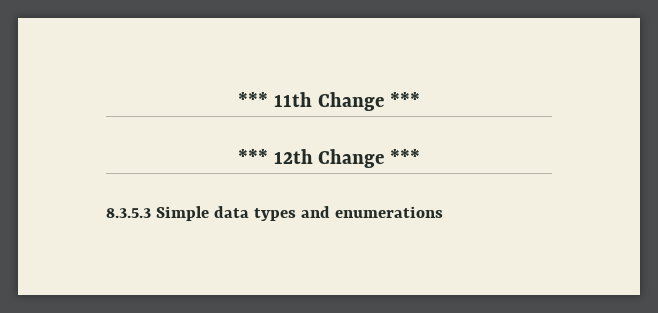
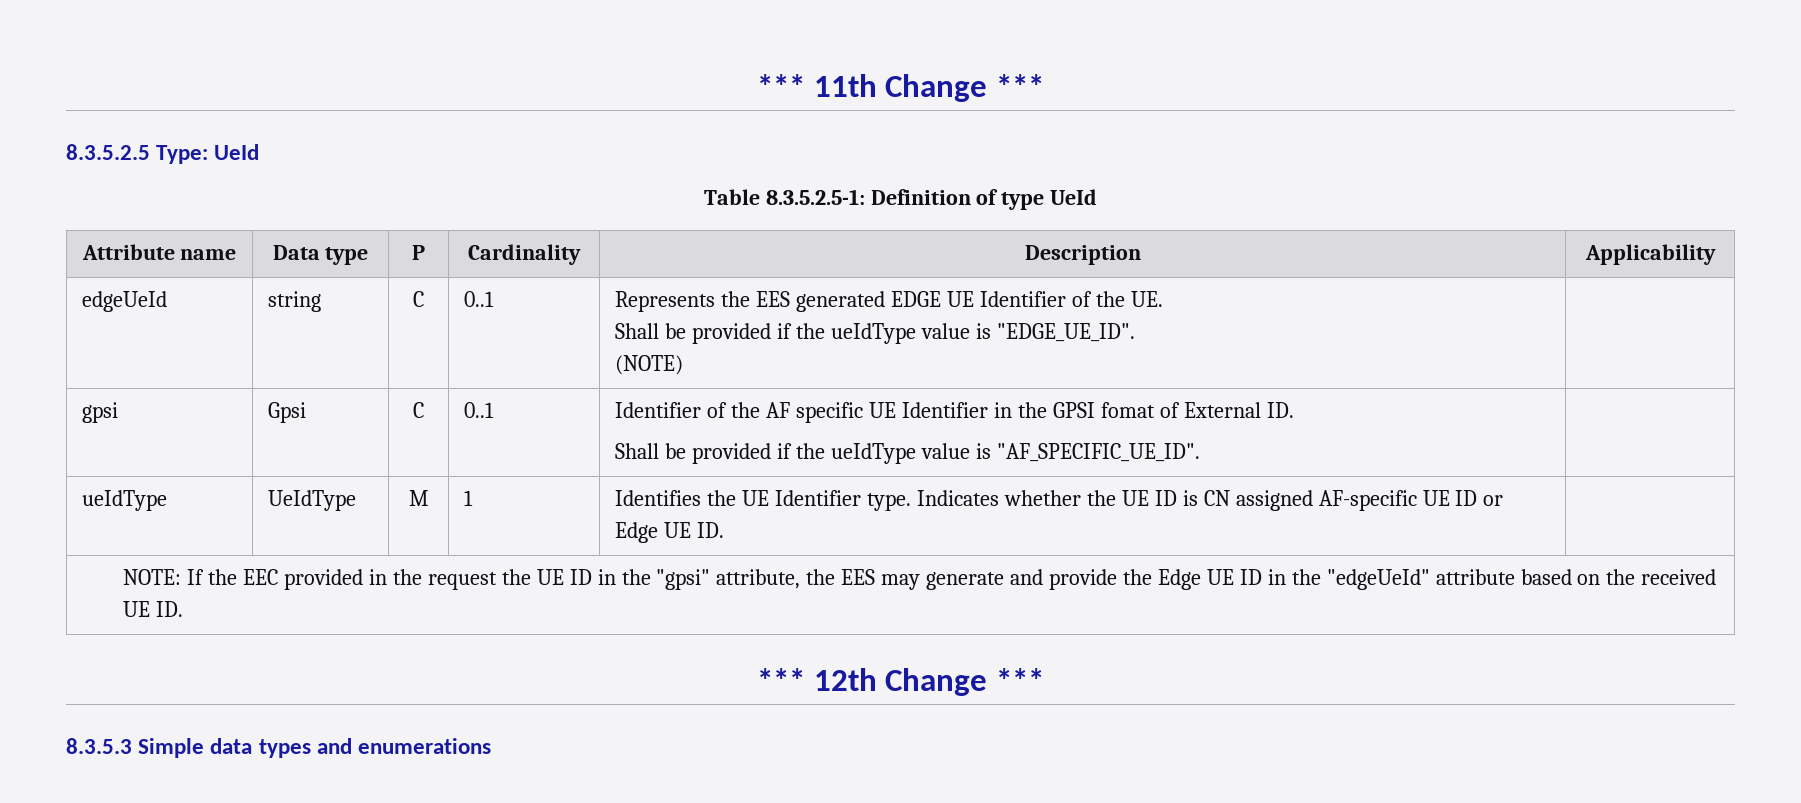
(420, 99) none -> [66,144,260,164] [703,189,1098,210] [81,244,237,260] [272,245,369,265] [412,245,425,260] [468,244,581,265] [1024,245,1141,265] [1584,244,1716,265] [82,291,168,312] [268,291,322,312] [413,291,424,307] [464,291,495,307] [615,291,1163,312] [615,323,1135,344] [615,355,684,375] [82,402,119,423] [268,402,307,423] [413,402,424,418] [464,402,495,418] [615,402,1294,423] [615,443,1200,464] [82,490,168,511] [268,490,357,511] [408,490,429,506] [464,490,474,506] [615,490,1504,511] [615,522,725,543] [123,569,1717,590] [123,601,184,617] // 8.3.5.2.5 Type: UeId // Table 8.3.5.2.5-1: Definition of type UeId // Attribute name | Data type | P | Cardinality | Description | Applicability // edgeUeId | string | C | 0..1 | Represents the EES generated EDGE UE Identifier of the UE. // Shall be provided if the ueIdType value is "EDGE_UE_ID". // (NOTE) | // gpsi | Gpsi | C | 0..1 | Identifier of the AF specific UE Identifier in the GPSI fomat of External ID. // Shall be provided if the ueIdType value is "AF_SPECIFIC_UE_ID". | // ueIdType | UeIdType | M | 1 | Identifies the UE Identifier type. Indicates whether the UE ID is CN assigned AF-specific UE ID or Edge UE ID. | // NOTE: If the EEC provided in the request the UE ID in the "gpsi" attribute, the EES may generate and provide the Edge UE ID in the "edgeUeId" attribute based on the received UE ID.

